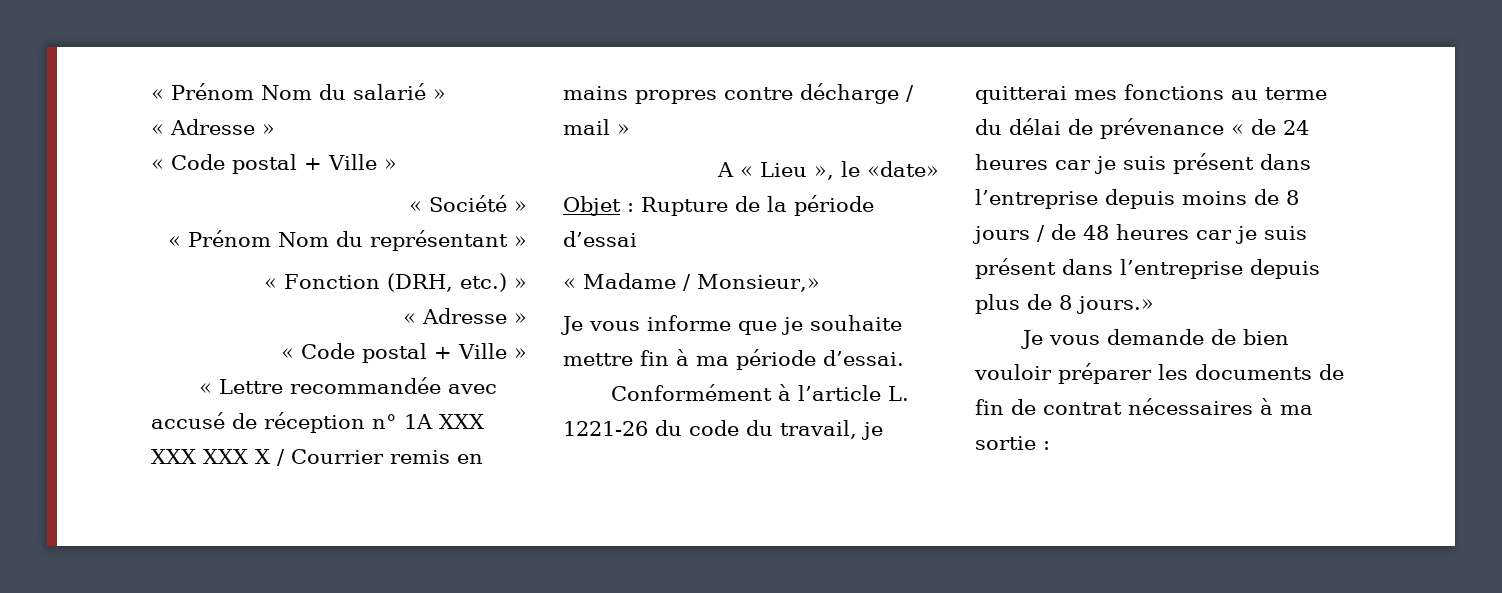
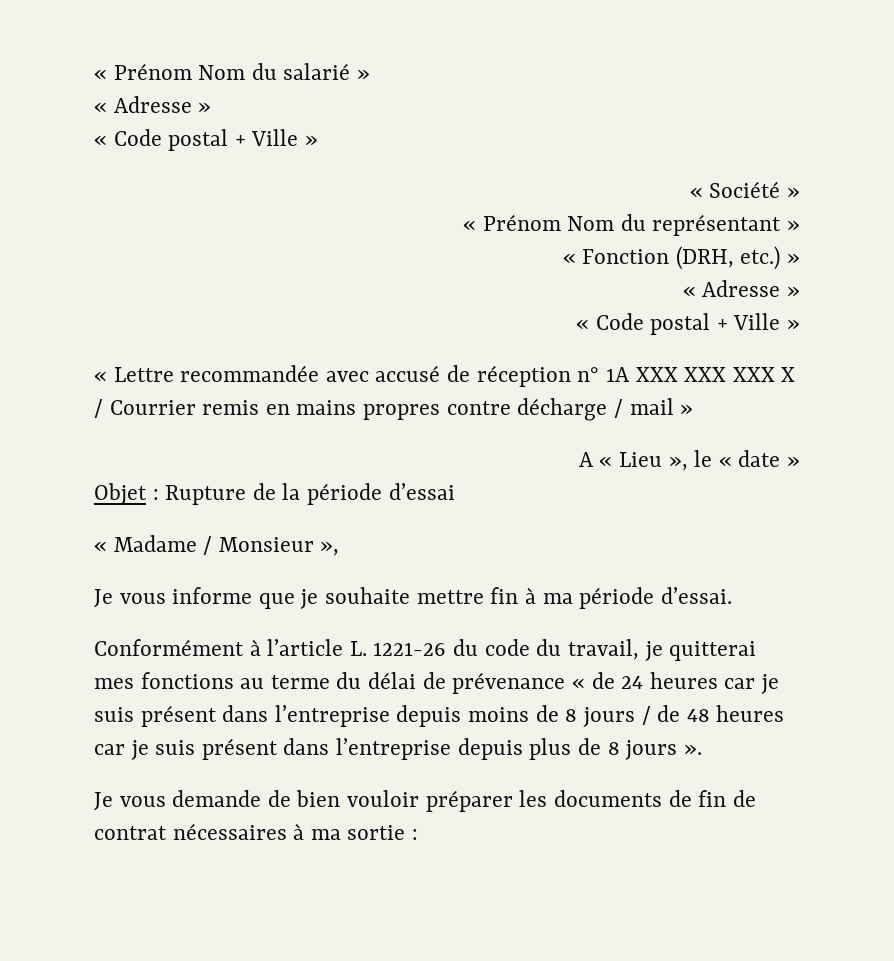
[867,161,939,177] «date» -> [718,450,800,467] « date »
[697,274,820,292] Monsieur,» -> [218,537,340,556] Monsieur »,
[1076,296,1154,314] jours.» -> [625,740,702,760] jours ».

